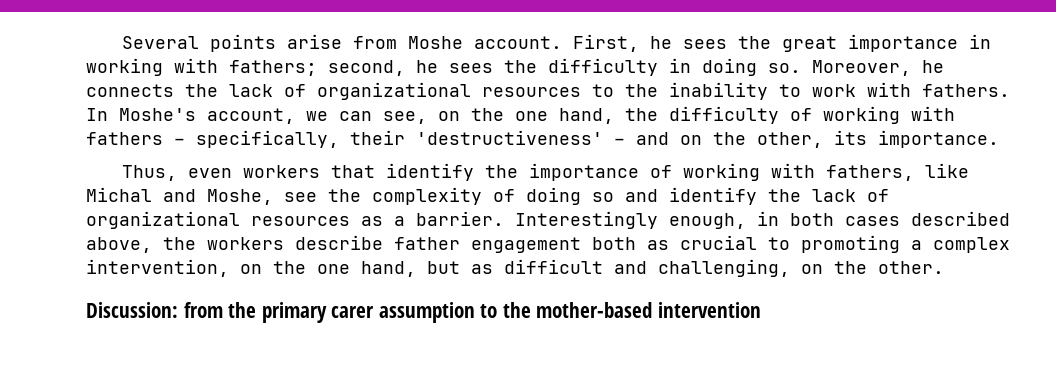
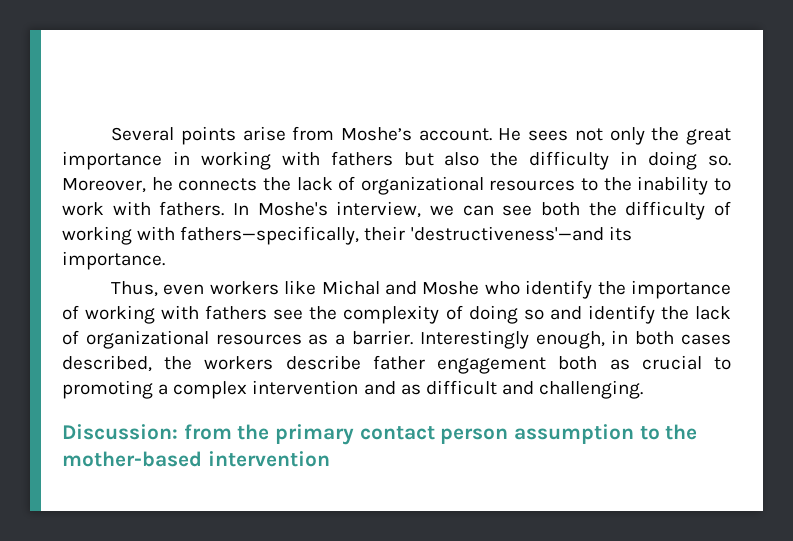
[407,34,727,52] Moshe account. First, he sees -> [340,127,645,145] Moshe’s account. He sees not only
[229,60,493,76] fathers; second, he sees -> [330,151,480,166] fathers but also
[207,108,295,124] account, -> [336,201,422,218] interview,
[383,108,614,124] see, on the one hand, -> [502,202,581,216] see both
[86,130,823,148] fathers – specifically, their 'destructiveness' – and on the other, -> [180,226,604,245] fathers—specifically, their 'destructiveness'—and
[330,165,375,178] that -> [284,280,520,295] like Michal and Moshe who
[825,163,969,181] [86,187,273,205] fathers, like Michal and Moshe, -> [205,305,268,320] fathers
[911,211,1010,226] [86,237,152,253] described above, -> [62,355,152,372] described,
[86,259,944,277] intervention, on the one hand, but as difficult and challenging, on the other. -> [252,380,644,399] intervention and as difficult and challenging.
[331,306,375,318] carer -> [359,426,509,444] contact person

